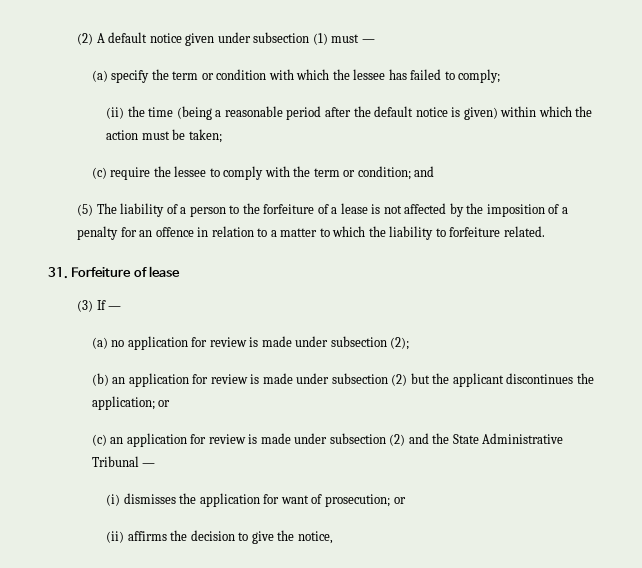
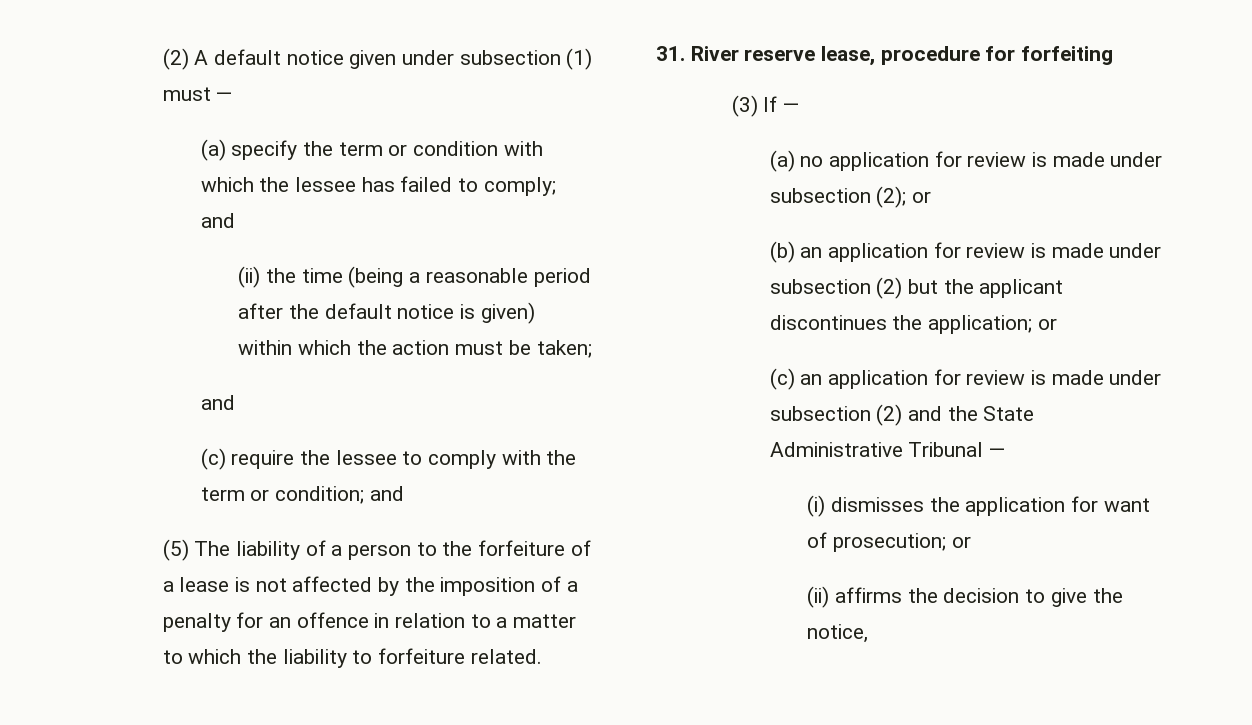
(501, 76) none -> [200,213,235,228] and
(222, 136) none -> [200,395,235,410] // and
[71,266,181,277] Forfeiture of lease -> [690,46,1114,66] River reserve lease, procedure for forfeiting
(410, 343) none -> [911,191,931,203] or

